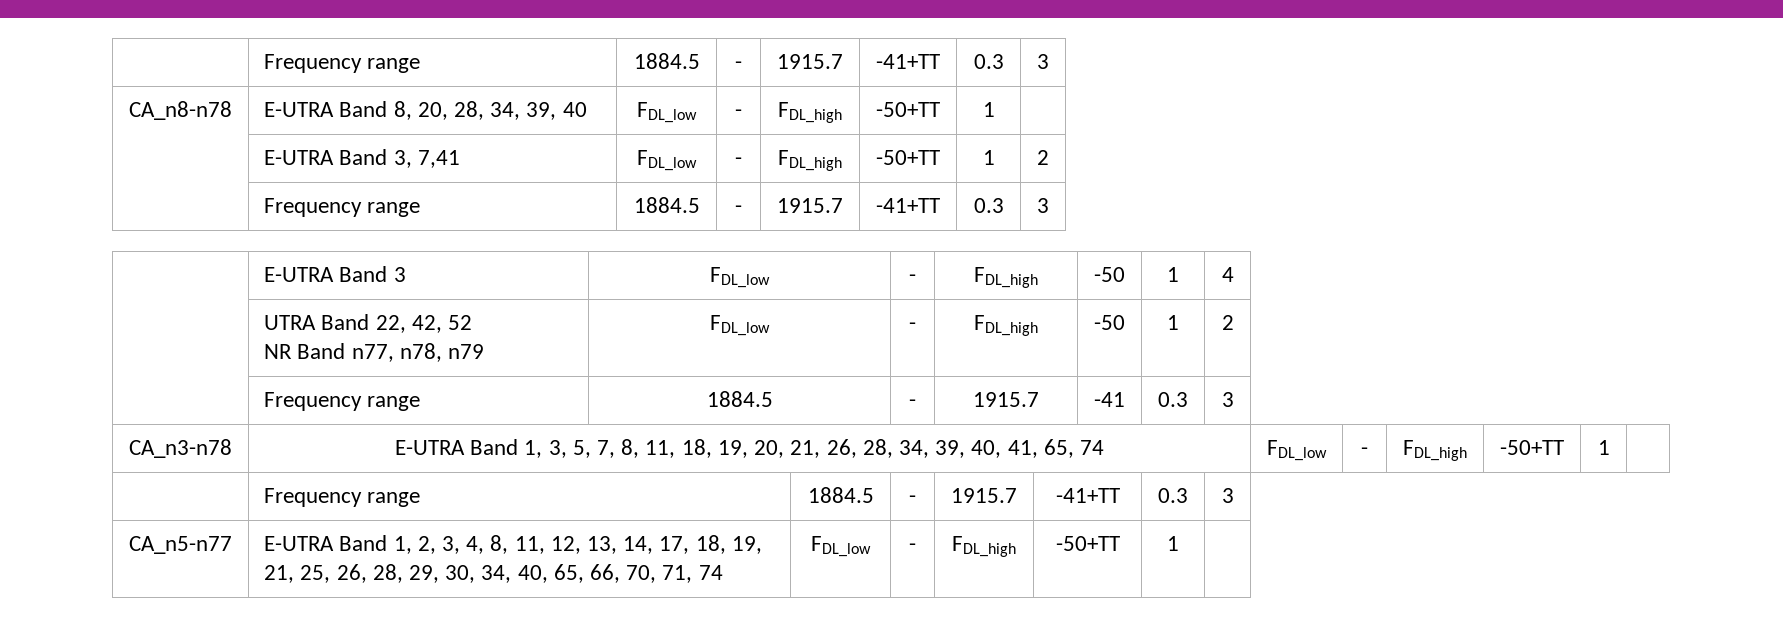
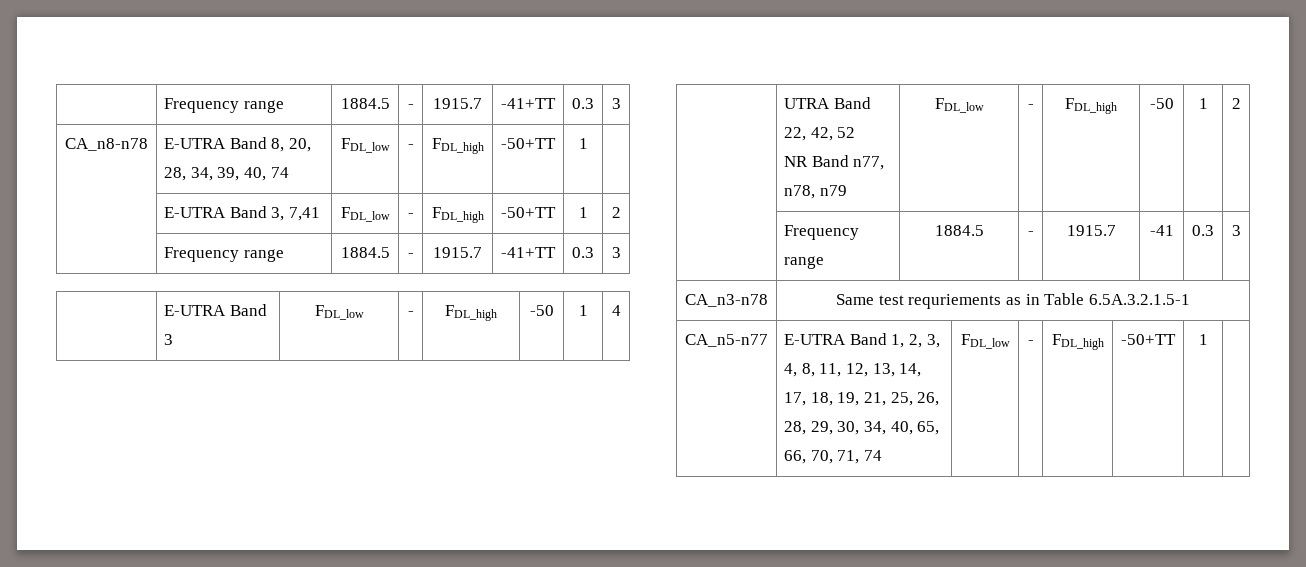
[562,102,587,117] 40 -> [243,167,289,181] 40, 74
[395,439,1104,458] [1267,440,1327,461] [1361,447,1368,455] [1403,440,1467,461] [1500,440,1564,455] [1597,440,1610,455] [264,488,421,507] [807,487,874,503] [909,495,916,503] [951,488,1017,503] [1055,488,1120,503] [1158,488,1188,503] [1221,488,1234,503] E-UTRA Band 1, 3, 5, 7, 8, 11, 18, 19, 20, 21, 26, 28, 34, 39, 40, 41, 65, 74 | FDL_low | - | FDL_high | -50+TT | 1 | // | Frequency range | 1884.5 | - | 1915.7 | -41+TT | 0.3 | 3 -> [836,293,1190,309] Same test requriements as in Table 6.5A.3.2.1.5-1

